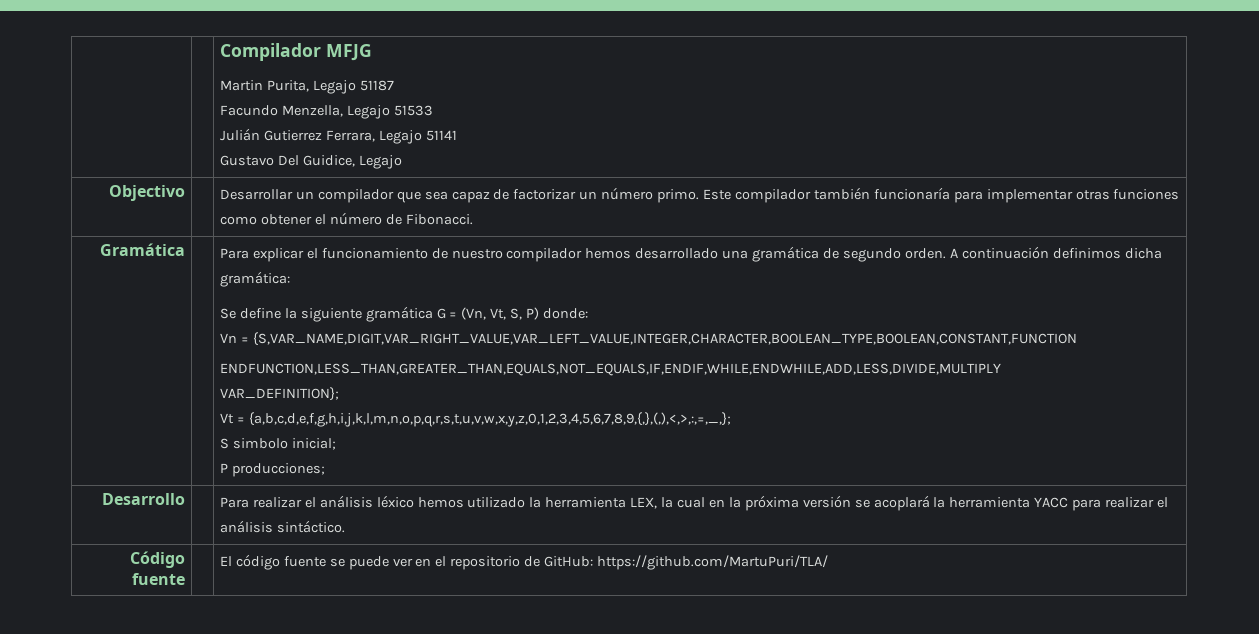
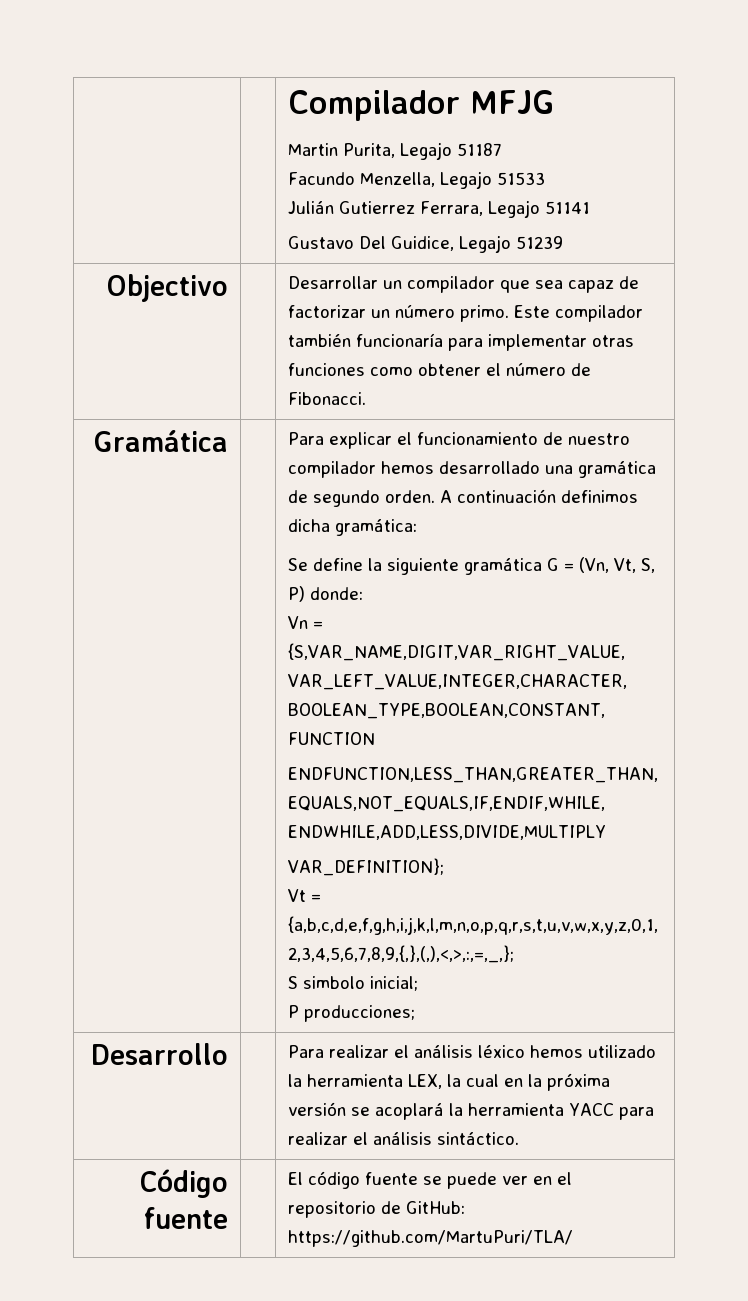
(402, 162) none -> [515,236,563,249] 51239

